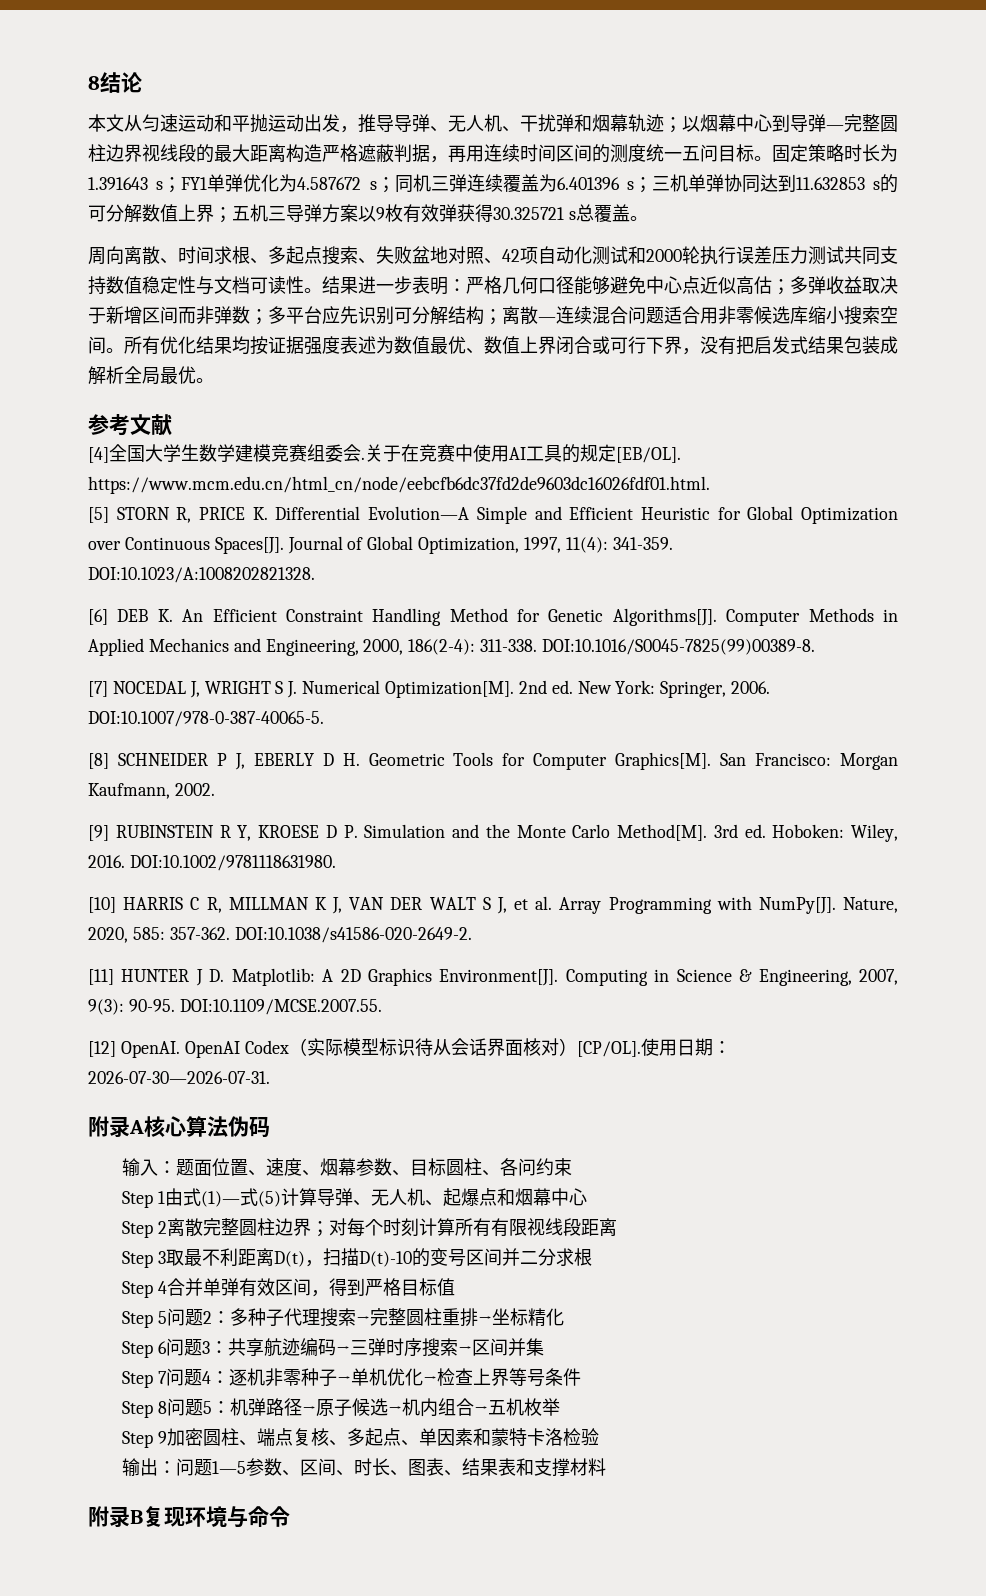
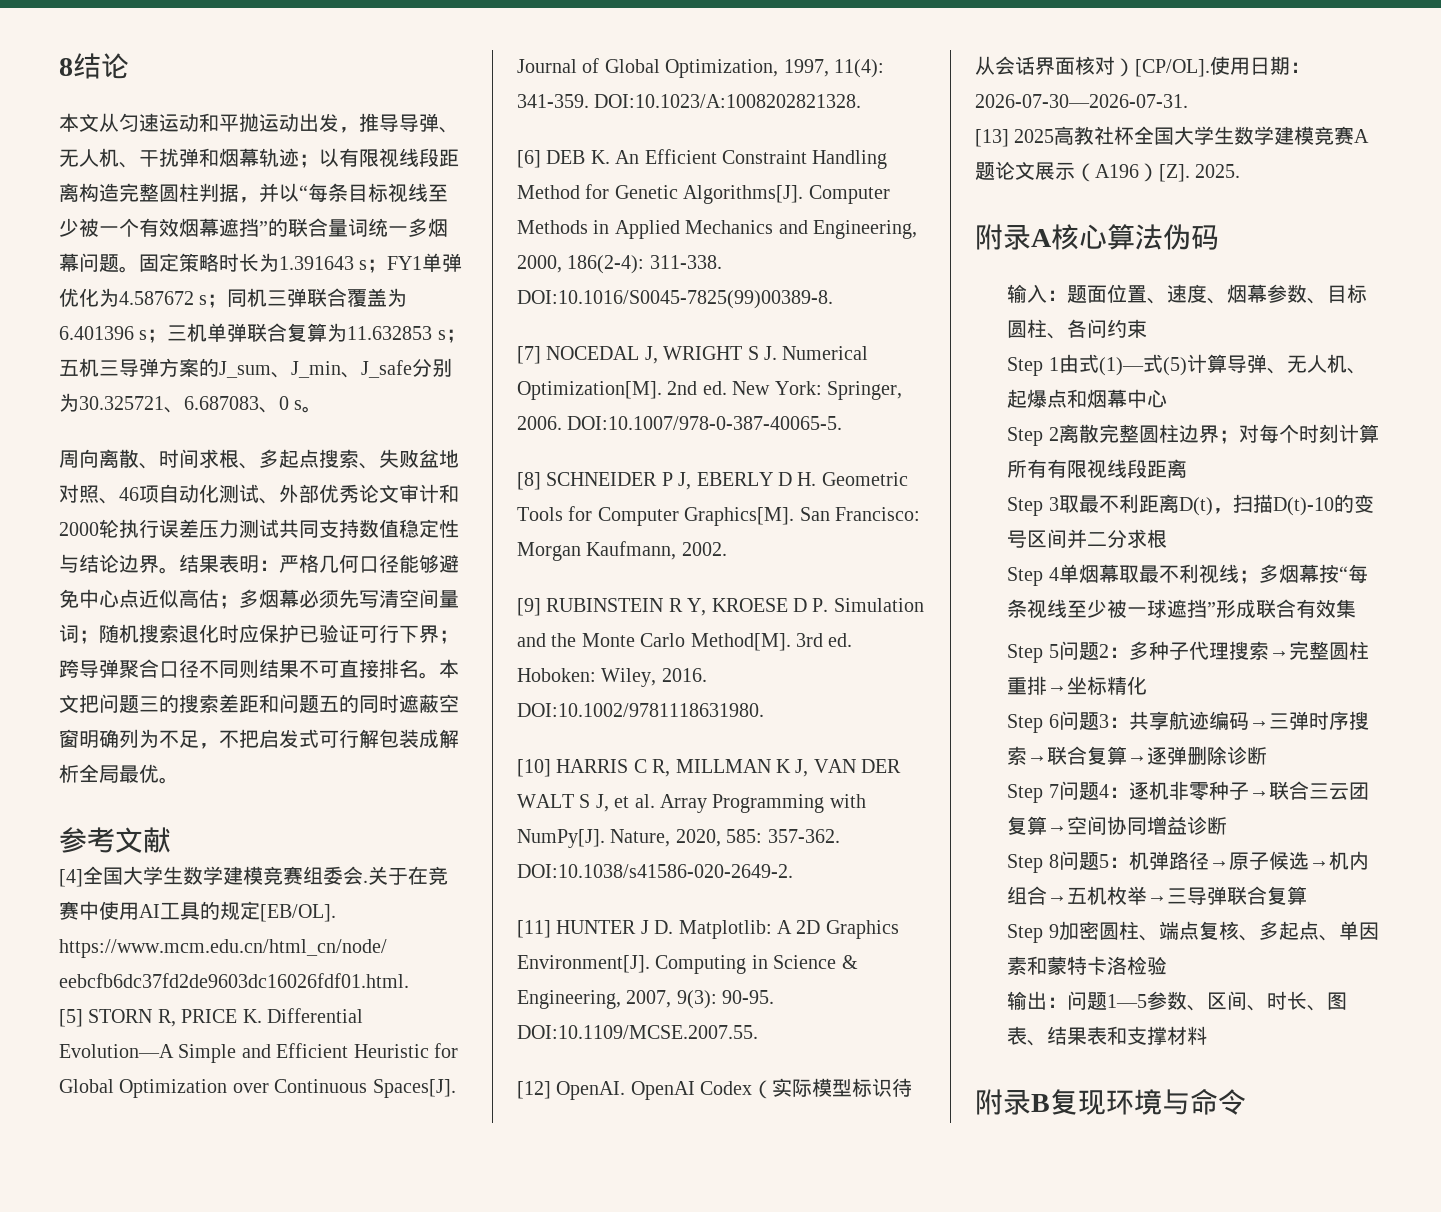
[700,114,898,132] [88,144,754,163] 烟幕中心到导弹—完整圆柱边界视线段的最大距离构造严格遮蔽判据，再用连续时间区间的测度统一五问目标 -> [339,148,459,168] [59,183,448,203] [59,218,448,237] [59,253,119,272] 有限视线段距离构造完整圆柱判据，并以“每条目标视线至少被一个有效烟幕遮挡”的联合量词统一多烟幕问题
[466,174,503,192] 连续 -> [307,288,348,307] 联合
[723,174,898,193] [88,204,630,223] 协同达到11.632853 s的可分解数值上界；五机三导弹方案以9枚有效弹获得30.325721 s总覆盖 -> [247,323,466,343] [59,358,452,378] [59,393,303,413] 联合复算为11.632853 s；五机三导弹方案的J_sum、J_min、J_safe分别为30.325721、6.687083、0 s
[502,249,520,262] 42 -> [119,487,139,501] 46
(628, 255) none -> [259,484,439,504] 、外部优秀论文审计
[214,276,412,294] 文档可读性。结果进一步 -> [79,554,219,574] 结论边界。结果
[808,276,898,295] [88,306,898,325] [88,336,736,355] 弹收益取决于新增区间而非弹数；多平台应先识别可分解结构；离散—连续混合问题适合用非零候选库缩小搜索空间。所有优化结果均按证据强度表述为数值最优、数值上界闭合或可行下界，没有 -> [259,589,459,608] [59,624,459,644] [59,659,459,679] [59,694,459,713] [59,729,239,749] 烟幕必须先写清空间量词；随机搜索退化时应保护已验证可行下界；跨导弹聚合口径不同则结果不可直接排名。本文把问题三的搜索差距和问题五的同时遮蔽空窗明确列为不足，不
[808,336,844,354] 结果 -> [319,729,379,748] 可行解
(270, 1077) none -> [975,126,1370,147] [975,161,1241,182] // [13] 2025高教社杯全国大学生数学建模竞赛A题论文展示（A196）[Z]. 2025.
[166,1278,455,1297] 合并单弹有效区间，得到严格目标值 -> [1058,564,1368,584] [1007,599,1357,619] 单烟幕取最不利视线；多烟幕按“每条视线至少被一球遮挡”形成联合有效集
[471,1338,544,1356] 区间并集 -> [1047,746,1268,765] 联合复算→逐弹删除诊断
[350,1368,581,1387] 单机优化→检查上界等号条件 -> [1268,781,1369,800] [1007,816,1228,835] 联合三云团复算→空间协同增益诊断
(560, 1407) none -> [1147,886,1308,905] →三导弹联合复算

